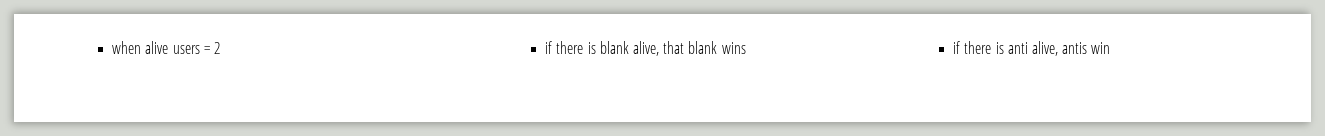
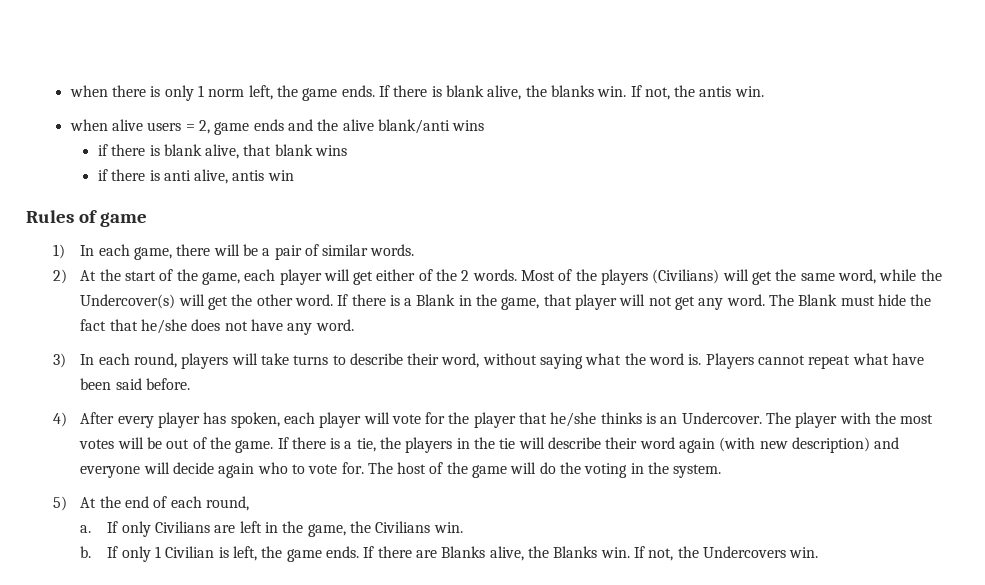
[112,41,220,54] when alive users = 2 -> [69,85,764,101] [69,119,485,135] when there is only 1 norm left, the game ends. If there is blank alive, the blanks win. If not, the antis win. // when alive users = 2, game ends and the alive blank/anti wins
(1111, 48) none -> [26,210,147,227] [53,244,415,260] [53,269,942,285] [80,294,932,310] [80,319,354,335] [53,353,925,369] [80,378,190,390] [53,412,934,428] [79,437,900,453] [80,462,722,478] [53,496,249,511] [80,521,463,537] [80,546,819,562] // Rules of game // 1) In each game, there will be a pair of similar words. // 2) At the start of the game, each player will get either of the 2 words. Most of the players (Civilians) will get the same word, while the Undercover(s) will get the other word. If there is a Blank in the game, that player will not get any word. The Blank must hide the fact that he/she does not have any word. // 3) In each round, players will take turns to describe their word, without saying what the word is. Players cannot repeat what have been said before. // 4) After every player has spoken, each player will vote for the player that he/she thinks is an Undercover. The player with the most votes will be out of the game. If there is a tie, the players in the tie will describe their word again (with new description) and everyone will decide again who to vote for. The host of the game will do the voting in the system. // 5) At the end of each round, // a. If only Civilians are left in the game, the Civilians win. // b. If only 1 Civilian is left, the game ends. If there are Blanks alive, the Blanks win. If not, the Undercovers win.

